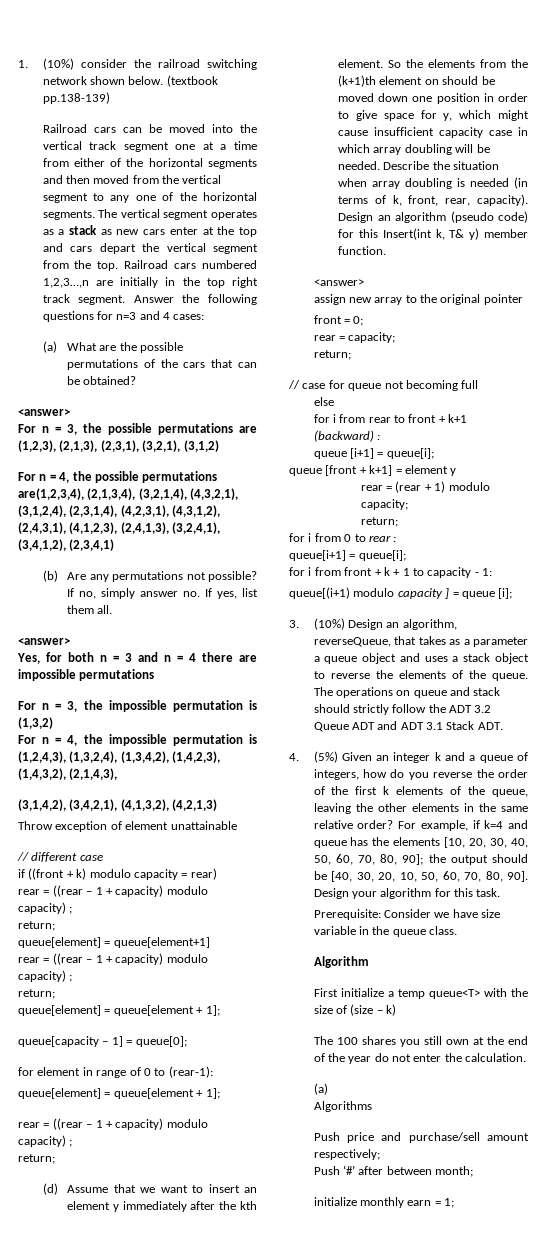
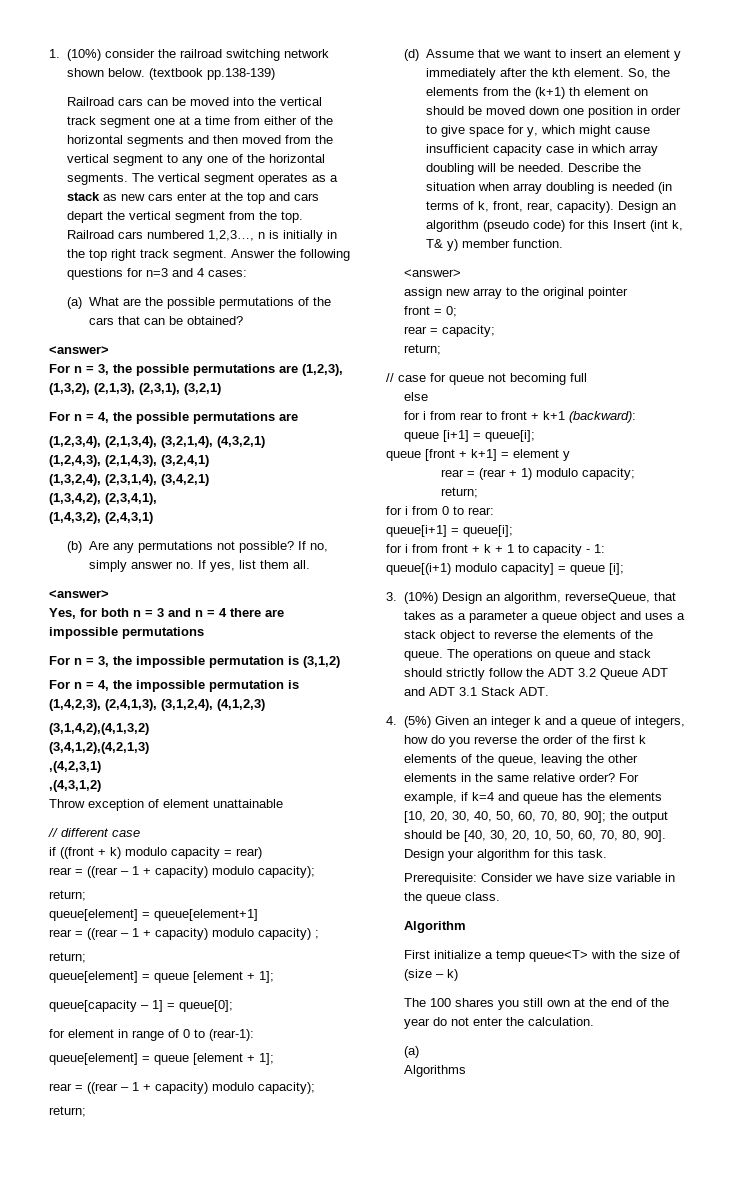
[42,278,113,288] 1,2,3…,n are -> [208,230,280,241] 1,2,3…, n is
(56, 446) none -> [49,383,90,395] (1,3,2),
[142,440,219,452] (3,2,1), (3,1,2) -> [184,383,221,395] (3,2,1)
[18,488,239,500] [18,505,221,517] [18,522,221,534] [18,539,115,551] are(1,2,3,4), (2,1,3,4), (3,2,1,4), (4,3,2,1), (3,1,2,4), (2,3,1,4), (4,2,3,1), (4,3,1,2), (2,4,3,1), (4,1,2,3), (2,4,1,3), (3,2,4,1), (3,4,1,2), (2,3,4,1) -> [279,413,298,421] [49,436,265,448] [49,455,209,467] [49,474,209,486] [49,493,157,505] [49,512,153,524] are // (1,2,3,4), (2,1,3,4), (3,2,1,4), (4,3,2,1) // (1,2,4,3), (2,1,4,3), (3,2,4,1) // (1,3,2,4), (2,3,1,4), (3,4,2,1) // (1,3,4,2), (2,3,4,1), // (1,4,3,2), (2,4,3,1)
[18,717,53,729] (1,3,2) -> [303,656,340,668] (3,1,2)
[18,751,221,763] [18,768,118,780] [18,799,218,811] (1,2,4,3), (1,3,2,4), (1,3,4,2), (1,4,2,3), (1,4,3,2), (2,1,4,3), // (3,1,4,2), (3,4,2,1), (4,1,3,2), (4,2,1,3) -> [49,699,265,711] [49,723,149,735] [49,742,149,754] [49,761,101,773] [49,780,101,792] (1,4,2,3), (2,4,1,3), (3,1,2,4), (4,1,2,3) // (3,1,4,2),(4,1,3,2) // (3,4,1,2),(4,2,1,3) // ,(4,2,3,1) // ,(4,3,1,2)
[18,902,73,914] capacity) ; -> [258,866,315,878] capacity);
[113,1005,194,1016] queue[element -> [154,971,243,983] queue [element
[113,1088,194,1099] queue[element -> [154,1053,243,1065] queue [element
[18,1135,73,1147] capacity) ; -> [258,1082,315,1094] capacity);
[388,60,402,68] So -> [627,68,648,79] So,
[338,75,377,87] (k+1)th -> [534,87,580,99] (k+1) th
[382,228,432,240] Insert(int -> [612,220,668,232] Insert (int
[313,430,380,442] (backward) : -> [569,411,637,423] (backward):
[368,535,397,542] rear : -> [468,507,494,515] rear:
[397,588,450,599] capacity ] -> [501,563,554,575] capacity]
[313,1132,529,1143] [313,1149,380,1160] [313,1165,474,1177] [313,1197,455,1208] // Push price and purchase/sell amount respectively; // Push ‘#’ after between month; // initialize monthly earn = 1; -> (467, 1071) none

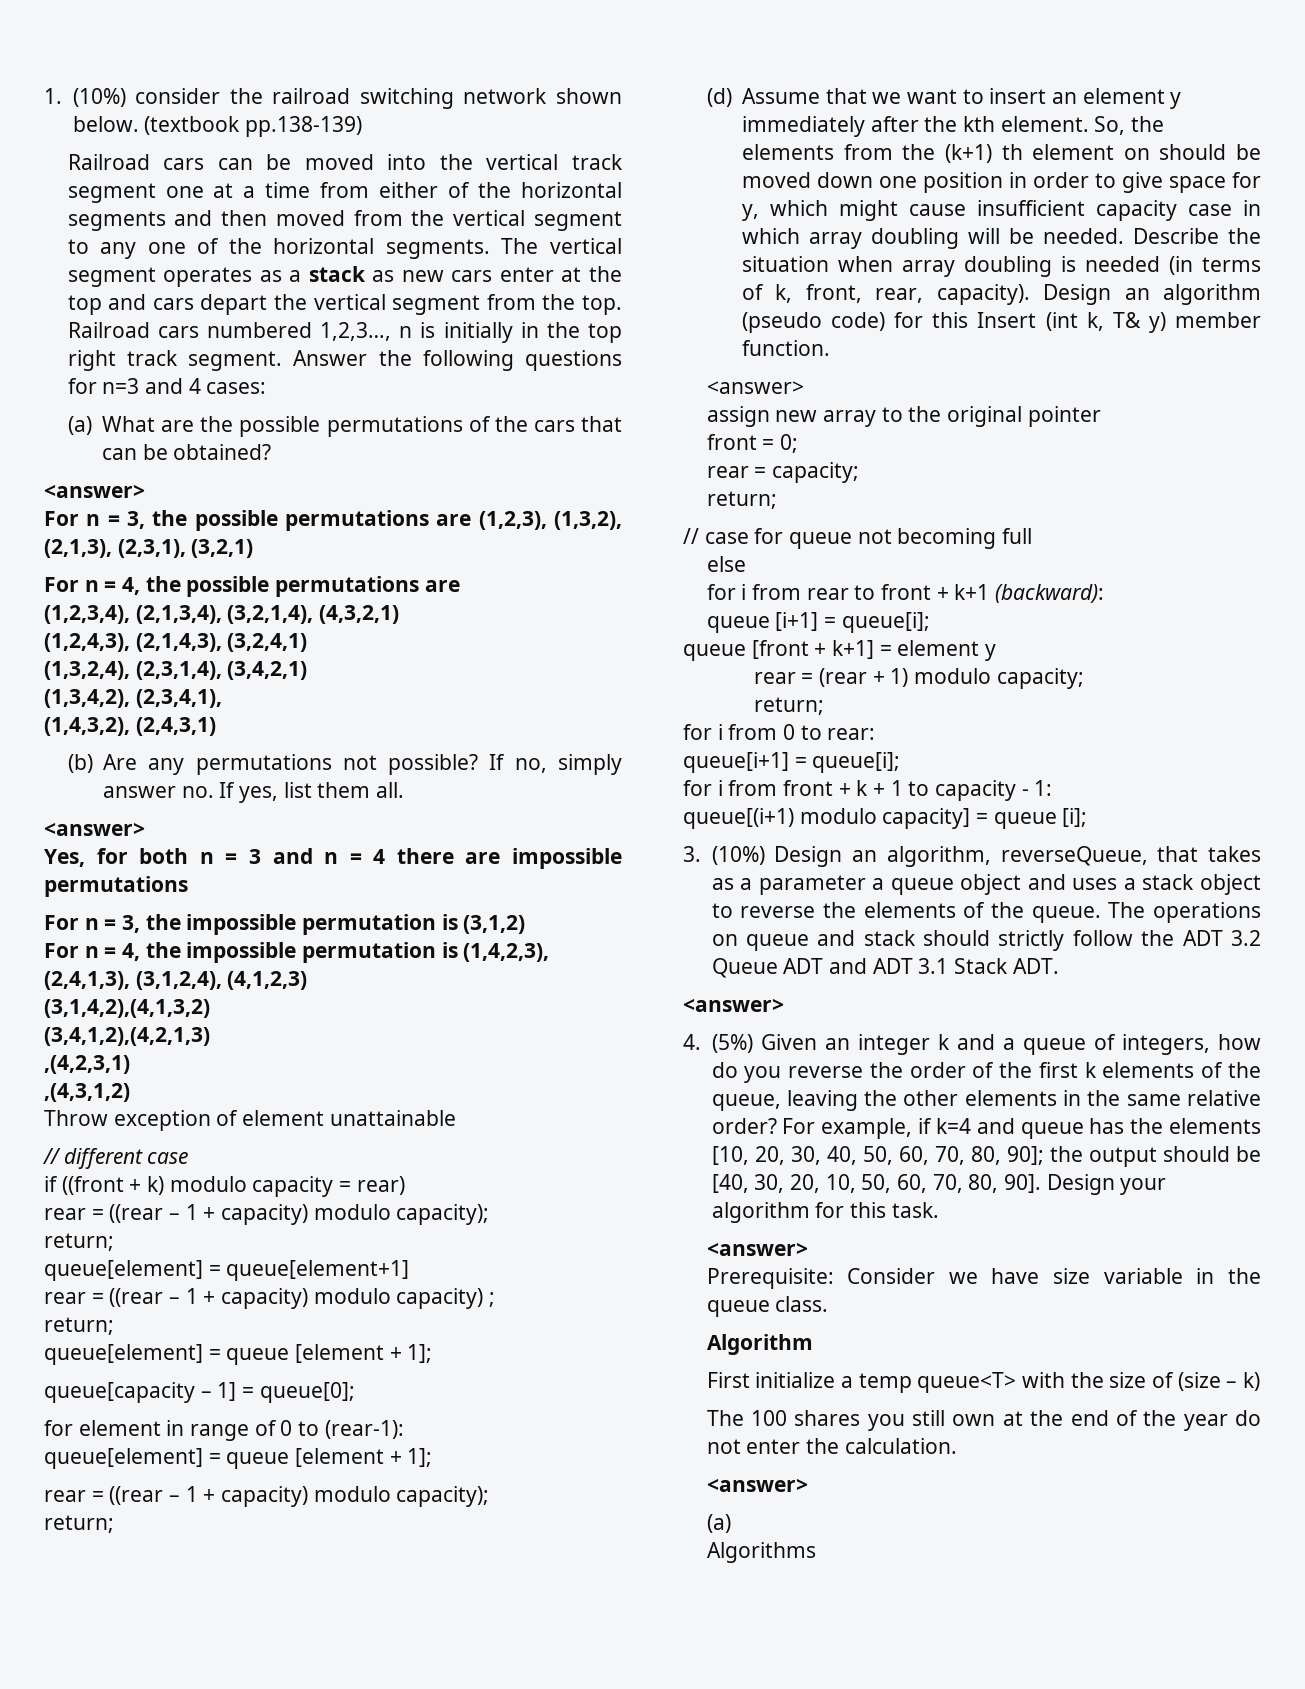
(550, 691) none -> [683,998,784,1012] // <answer>
(608, 853) none -> [706,1242,808,1256] // <answer>
(595, 1021) none -> [706,1478,808,1492] // <answer>

